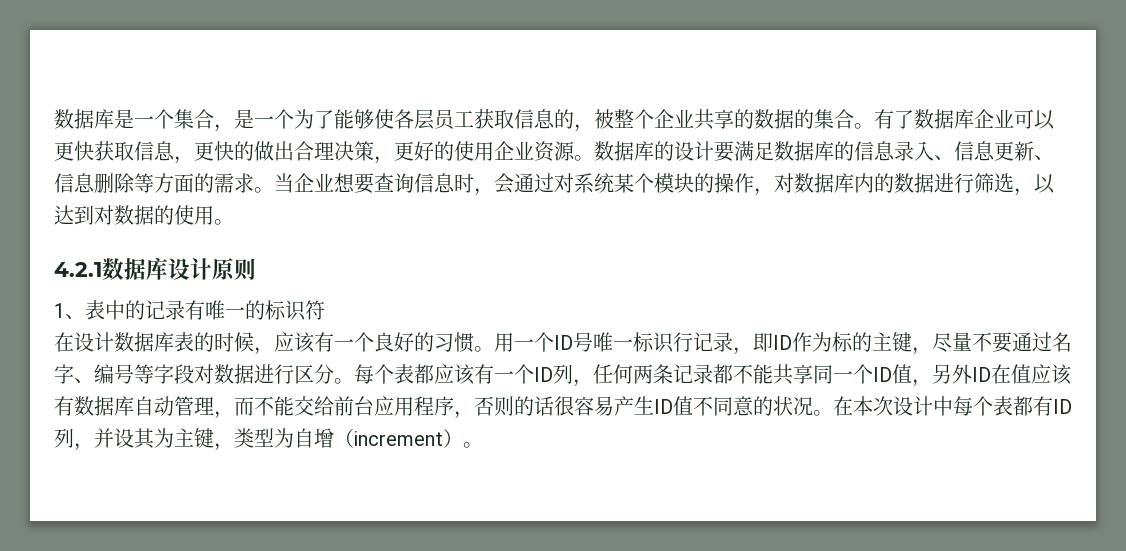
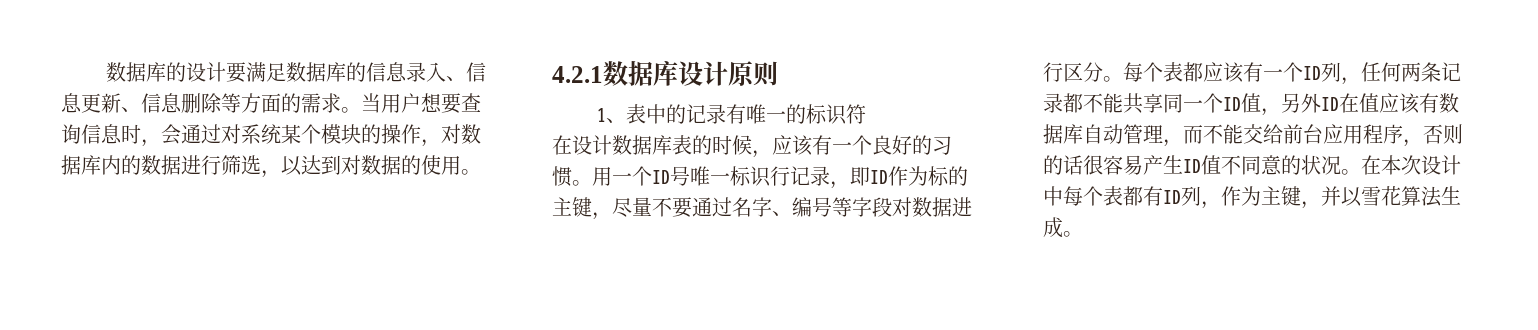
[54,109,1055,132] [54,141,654,164] 数据库是一个集合，是一个为了能够使各层员工获取信息的，被整个企业共享的数据的集合。有了数据库企业可以更快获取信息，更快的做出合理决策，更好的使用企业资源。数据库 -> [105,62,166,82] 数据库
[294,173,334,192] 企业 -> [381,93,421,113] 用户
[94,428,155,449] 并设其 -> [1221,186,1241,206] 作
[234,428,463,448] 类型为自增（increment） -> [1321,186,1461,207] [1043,217,1063,238] 并以雪花算法生成

